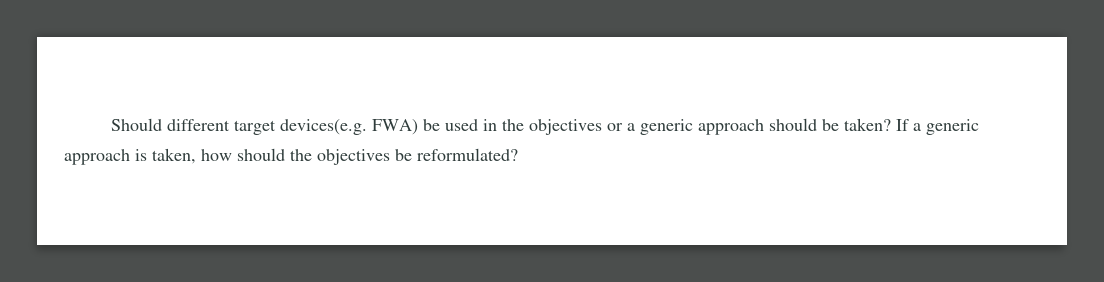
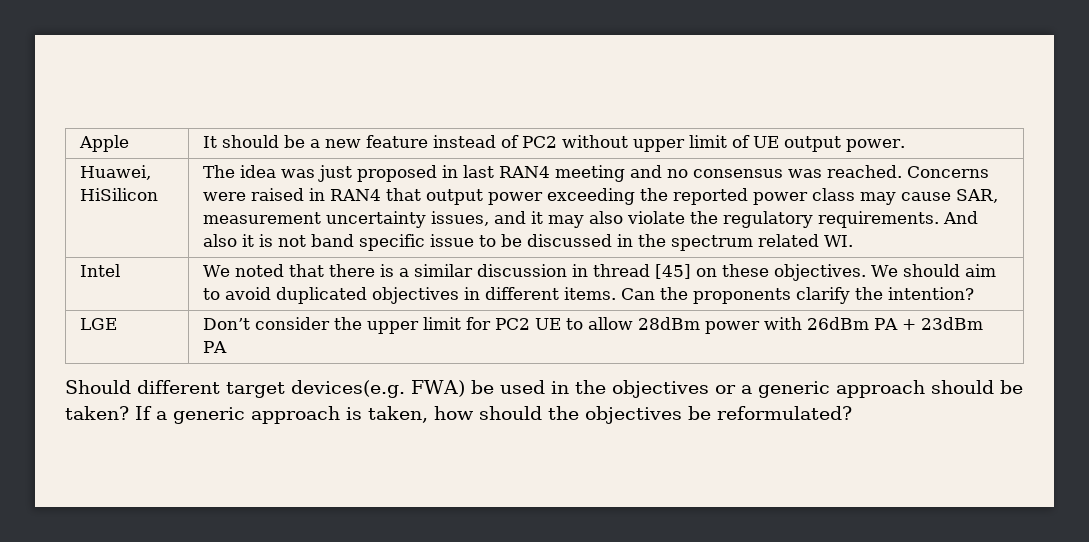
(110, 124) none -> [79,135,130,152] [203,135,906,152] [80,165,152,180] [80,188,159,201] [203,165,990,182] [203,188,999,205] [203,211,979,228] [203,234,854,251] [80,264,121,277] [203,264,997,281] [203,287,975,304] [80,318,118,330] [203,317,984,334] [203,341,228,353] Apple | It should be a new feature instead of PC2 without upper limit of UE output power. // Huawei, HiSilicon | The idea was just proposed in last RAN4 meeting and no consensus was reached. Concerns were raised in RAN4 that output power exceeding the reported power class may cause SAR, measurement uncertainty issues, and it may also violate the regulatory requirements. And also it is not band specific issue to be discussed in the spectrum related WI. // Intel | We noted that there is a similar discussion in thread [45] on these objectives. We should aim to avoid duplicated objectives in different items. Can the proponents clarify the intention? // LGE | Don’t consider the upper limit for PC2 UE to allow 28dBm power with 26dBm PA + 23dBm PA //

